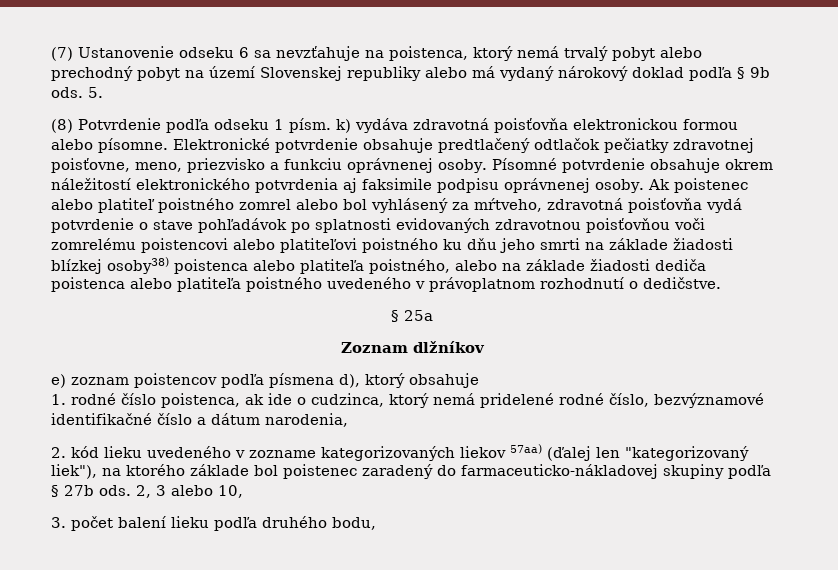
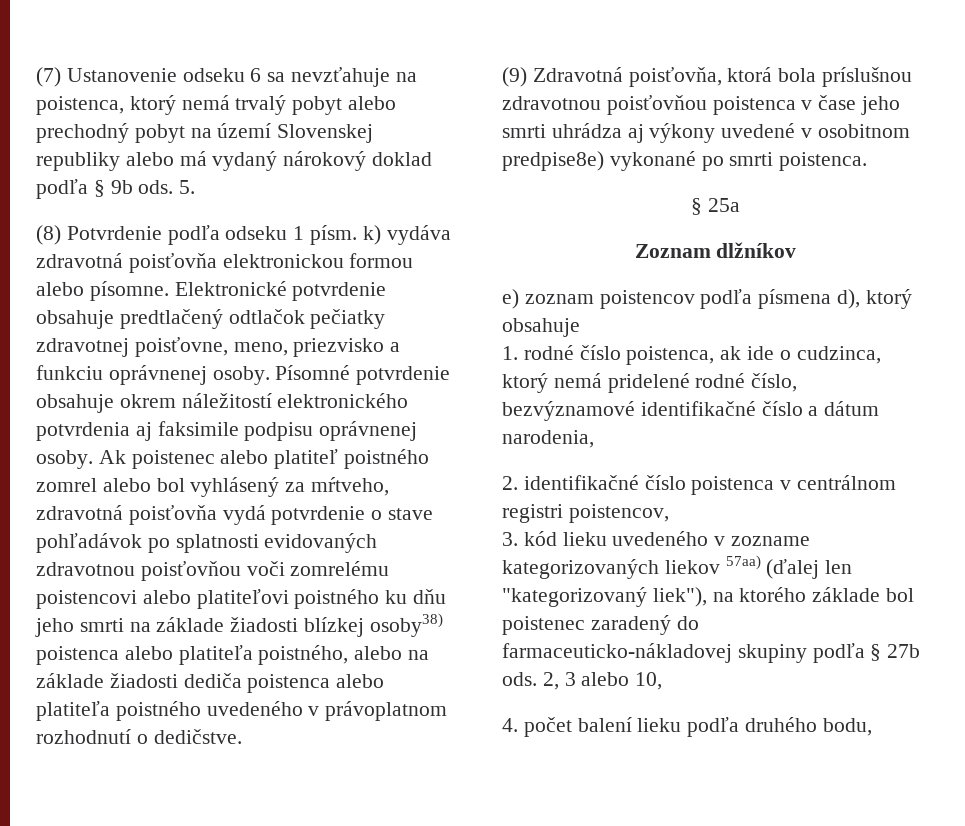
(721, 283) none -> [502,67,913,87] [502,95,901,115] [502,123,910,143] [502,151,868,171] // (9) Zdravotná poisťovňa, ktorá bola príslušnou zdravotnou poisťovňou poistenca v čase jeho smrti uhrádza aj výkony uvedené v osobitnom predpise8e) vykonané po smrti poistenca.
(66, 452) none -> [523,475,897,495] [502,504,669,523] [502,532,518,546] identifikačné číslo poistenca v centrálnom registri poistencov, // 3.
[51,517,66,528] 3. -> [502,718,518,732] 4.

